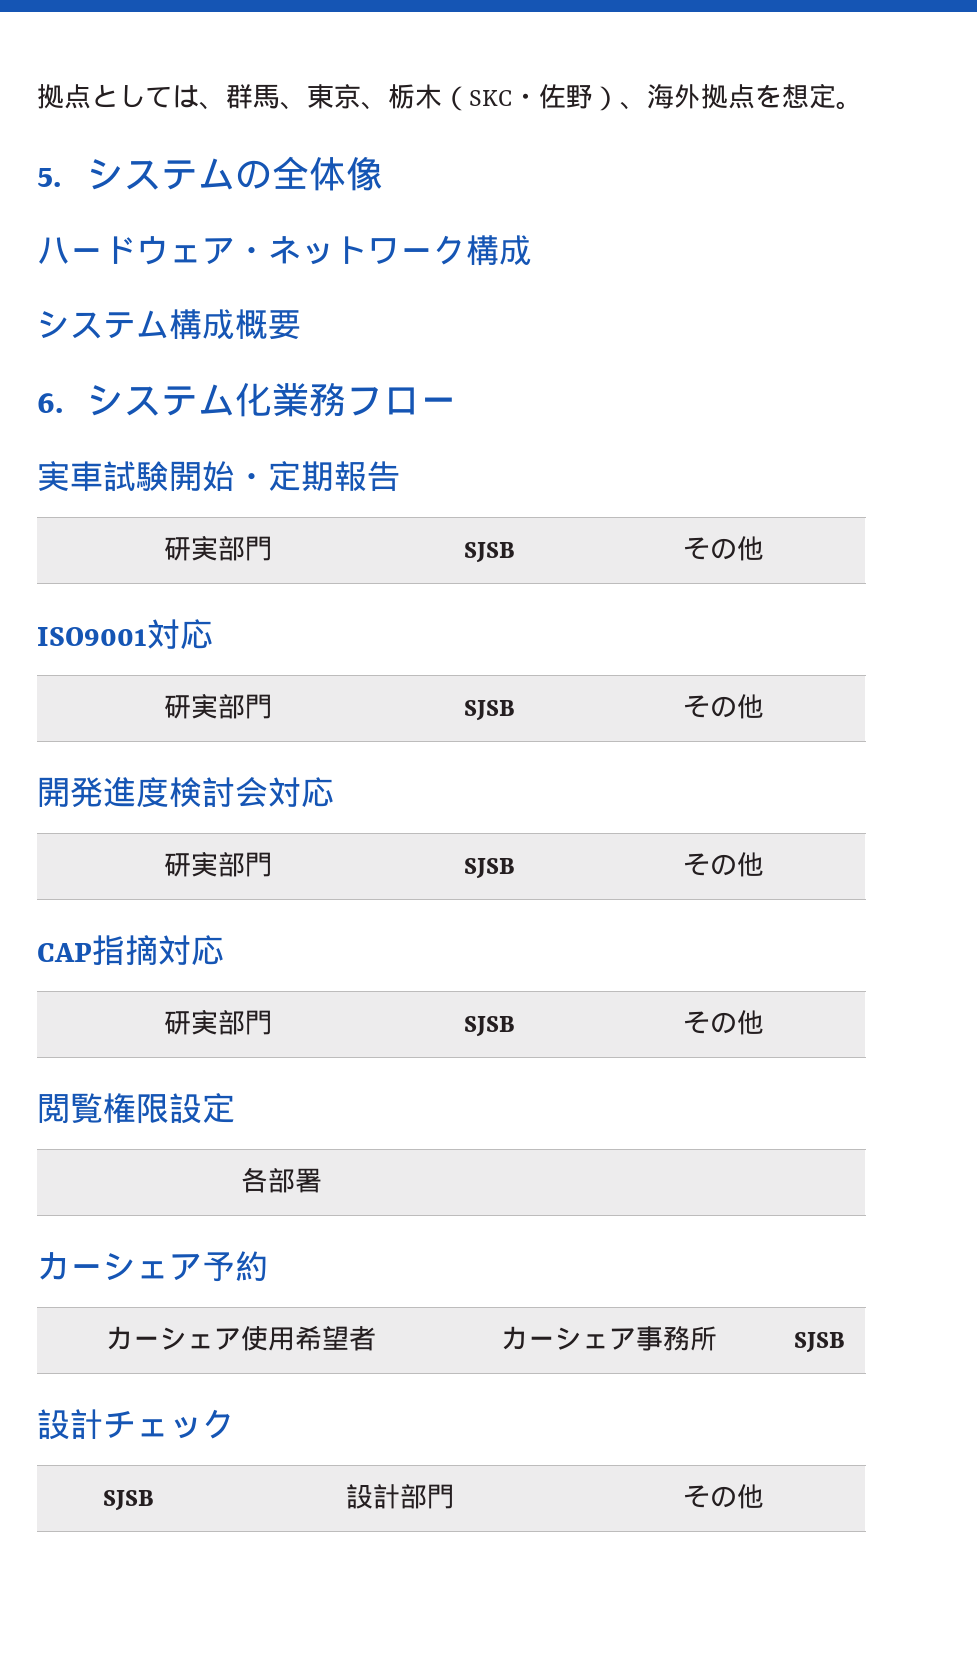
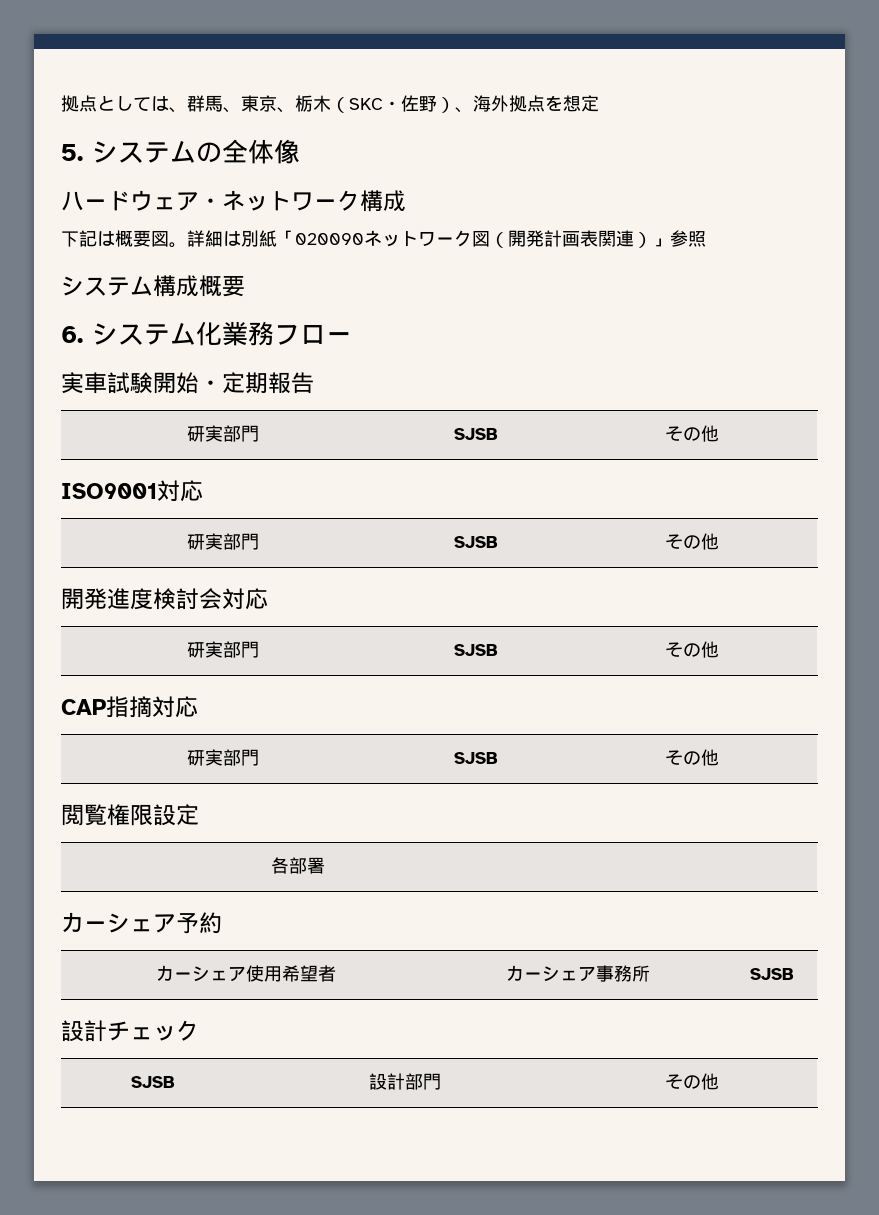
[836,101,863,110] 。 -> (599, 103) none
(532, 250) none -> [61,230,706,248] // 下記は概要図。詳細は別紙「020090ネットワーク図（開発計画表関連）」参照

